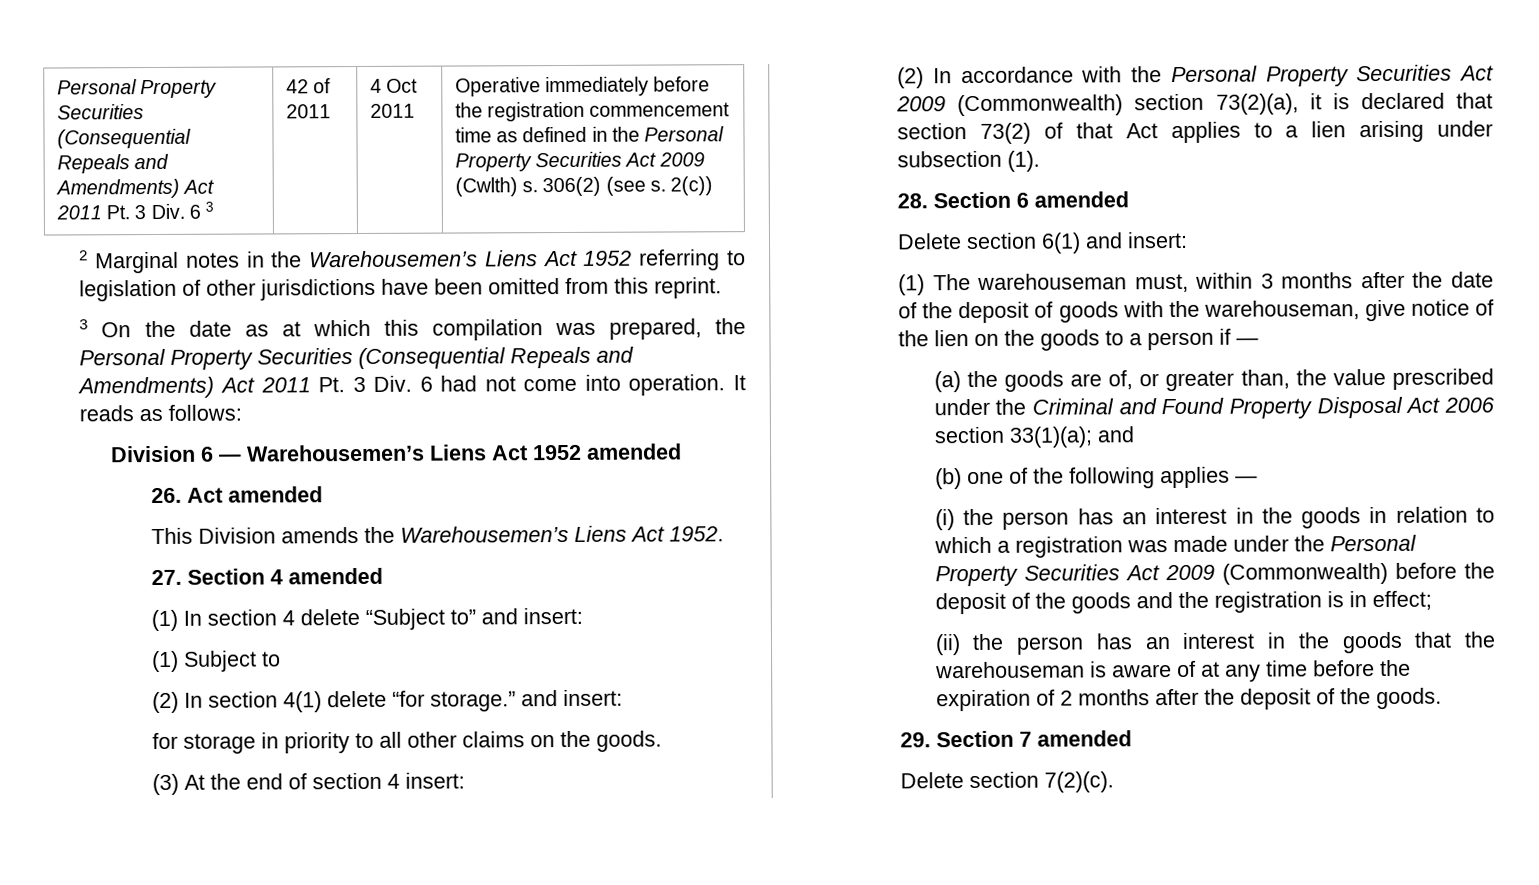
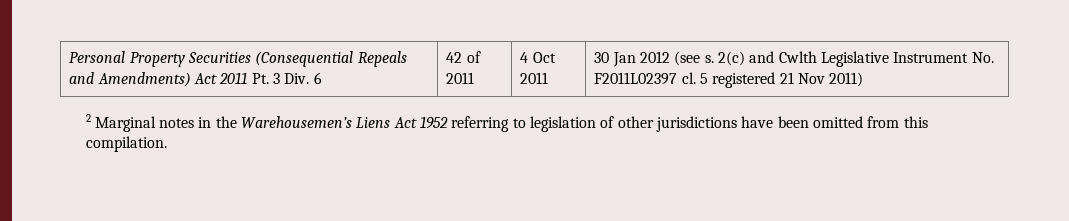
[205,201,215,212] 3 -> (322, 78) none
[454,76,711,97] [454,101,731,122] [454,126,725,143] [454,151,705,172] [454,176,714,197] Operative immediately before the registration commencement time as defined in the Personal Property Securities Act 2009 (Cwlth) s. 306(2) (see s. 2(c)) -> [594,51,994,67] [594,72,864,88] 30 Jan 2012 (see s. 2(c) and Cwlth Legislative Instrument No. F2011L02397 cl. 5 registered 21 Nov 2011)
[654,277,723,299] [79,318,746,341] [79,346,635,370] [77,374,746,399] [79,404,243,422] [110,443,682,463] [151,486,324,504] [151,525,725,545] [151,567,384,586] [151,607,584,632] [152,650,282,673] [152,689,624,714] [152,730,663,754] [152,772,466,796] [897,64,1494,89] [896,92,1493,117] [897,120,1493,144] [897,150,1041,172] [897,191,1130,209] [897,231,1189,254] [898,271,1494,296] [898,299,1494,324] [898,328,1260,351] [933,368,1494,393] [933,396,1494,419] [933,426,1135,448] [934,466,1258,490] [934,506,1495,531] [933,534,1417,558] [934,562,1495,587] [934,590,1432,615] [934,631,1496,656] [934,659,1411,682] [935,687,1442,712] [900,730,1133,748] [900,771,1115,793] reprint. // 3 On the date as at which this compilation was prepared, the Personal Property Securities (Consequential Repeals and Amendments) Act 2011 Pt. 3 Div. 6 had not come into operation. It reads as follows: // Division 6 — Warehousemen’s Liens Act 1952 amended // 26. Act amended // This Division amends the Warehousemen’s Liens Act 1952. // 27. Section 4 amended // (1) In section 4 delete “Subject to” and insert: // (1) Subject to // (2) In section 4(1) delete “for storage.” and insert: // for storage in priority to all other claims on the goods. // (3) At the end of section 4 insert: // (2) In accordance with the Personal Property Securities Act 2009 (Commonwealth) section 73(2)(a), it is declared that section 73(2) of that Act applies to a lien arising under subsection (1). // 28. Section 6 amended // Delete section 6(1) and insert: // (1) The warehouseman must, within 3 months after the date of the deposit of goods with the warehouseman, give notice of the lien on the goods to a person if — // (a) the goods are of, or greater than, the value prescribed under the Criminal and Found Property Disposal Act 2006 section 33(1)(a); and // (b) one of the following applies — // (i) the person has an interest in the goods in relation to which a registration was made under the Personal Property Securities Act 2009 (Commonwealth) before the deposit of the goods and the registration is in effect; // (ii) the person has an interest in the goods that the warehouseman is aware of at any time before the expiration of 2 months after the deposit of the goods. // 29. Section 7 amended // Delete section 7(2)(c). -> [85,136,167,152] compilation.

